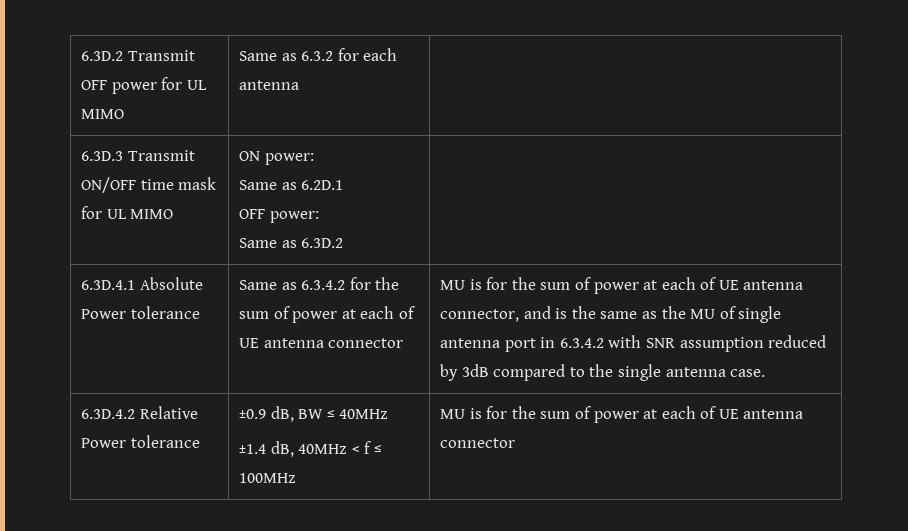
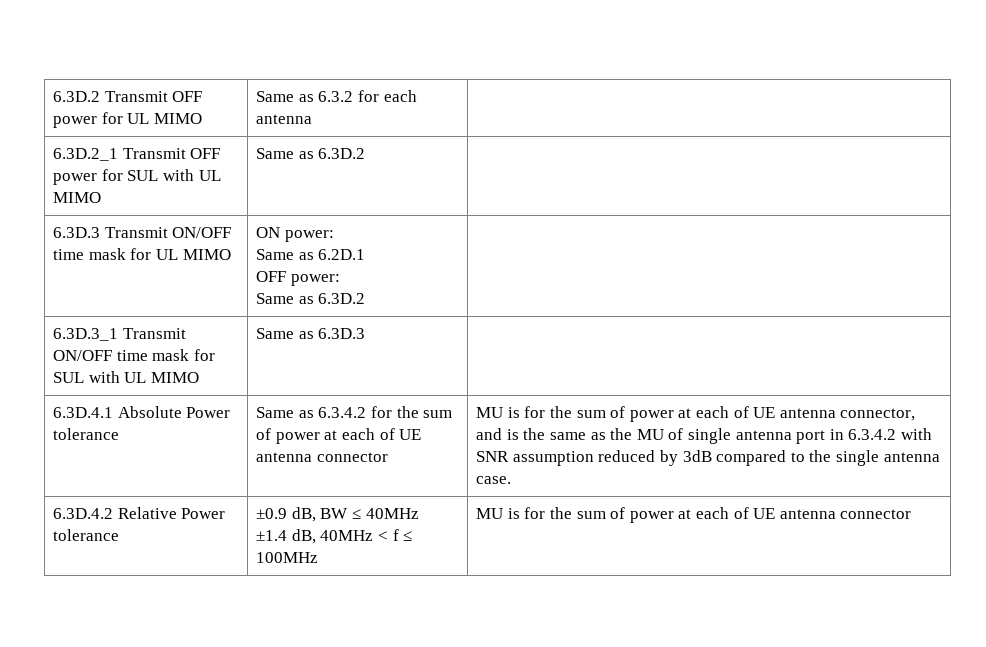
(299, 85) none -> [53,148,221,161] [53,169,221,185] [53,192,102,203] [256,148,366,159] // 6.3D.2_1 Transmit OFF power for SUL with UL MIMO | Same as 6.3D.2 |
(344, 243) none -> [53,328,186,341] [53,349,215,361] [53,371,199,383] [256,328,366,339] // 6.3D.3_1 Transmit ON/OFF time mask for SUL with UL MIMO | Same as 6.3D.3 |

